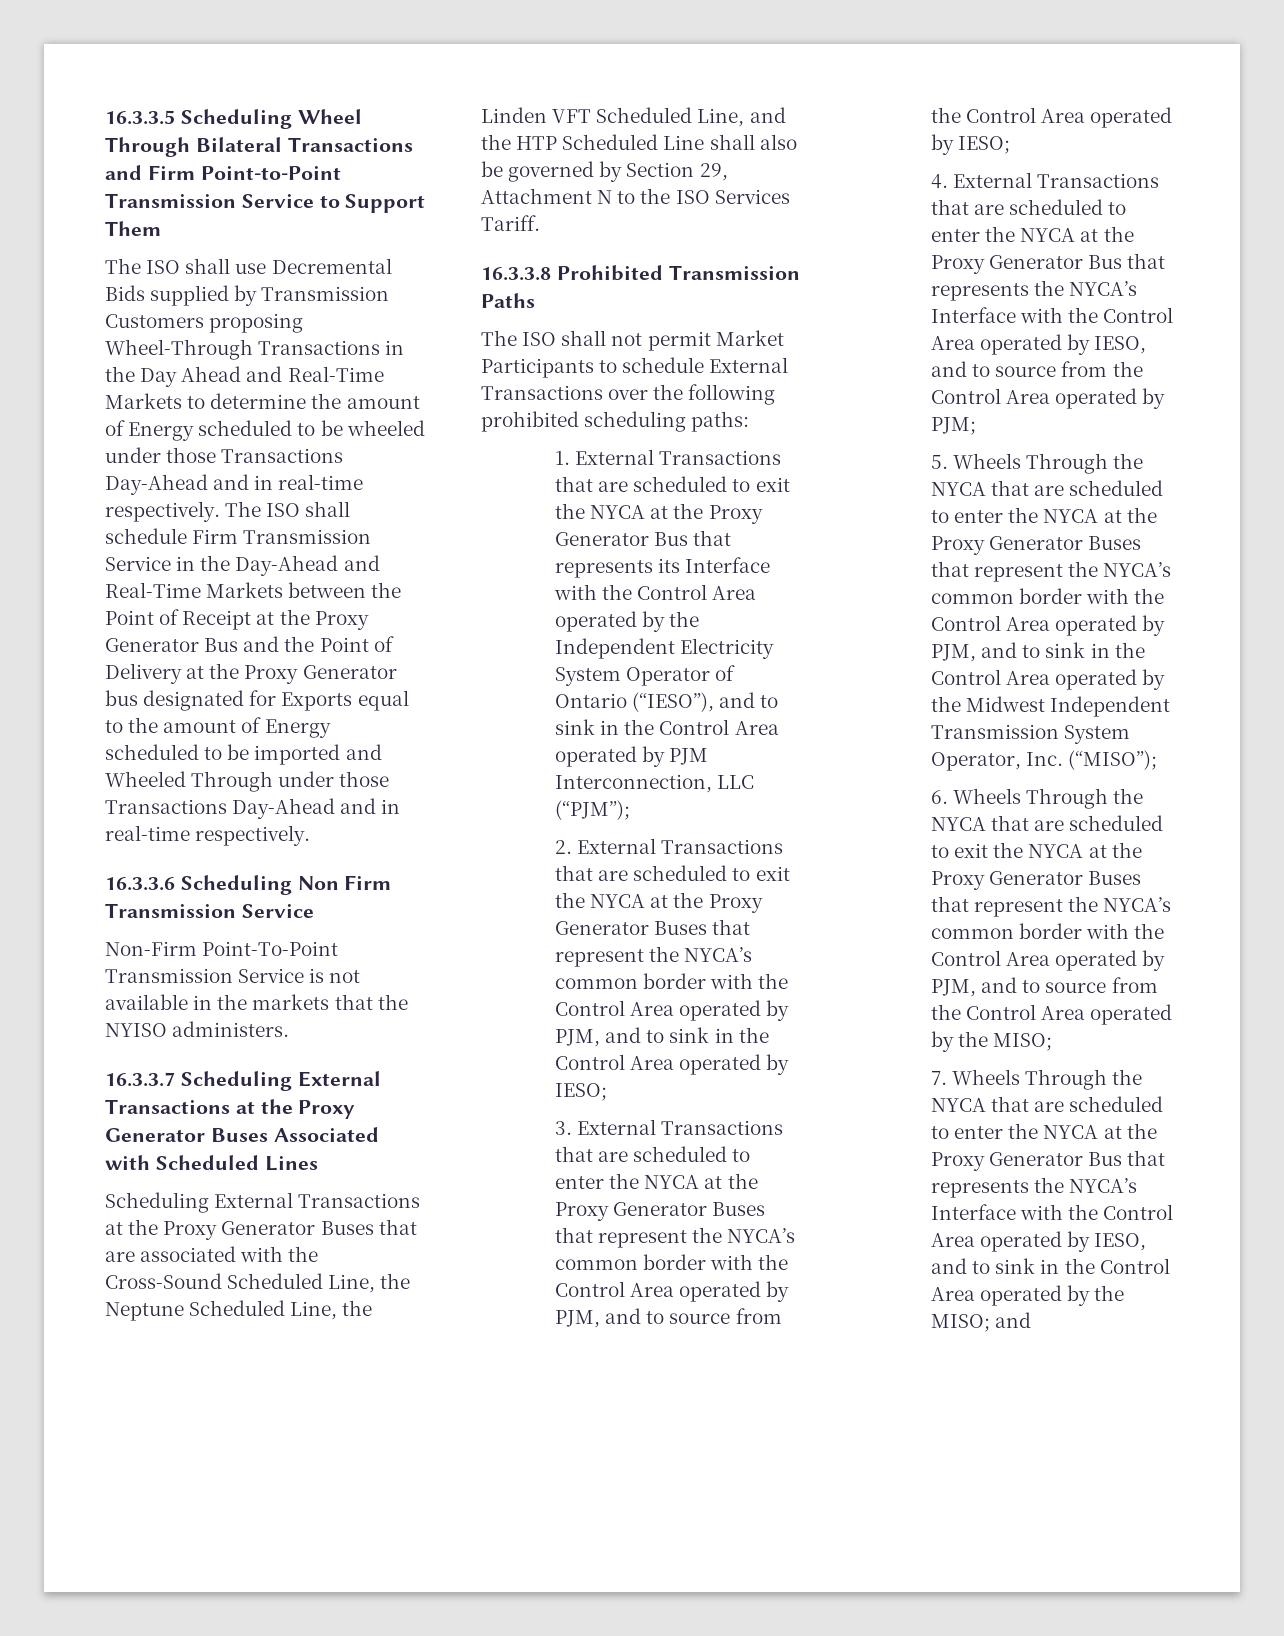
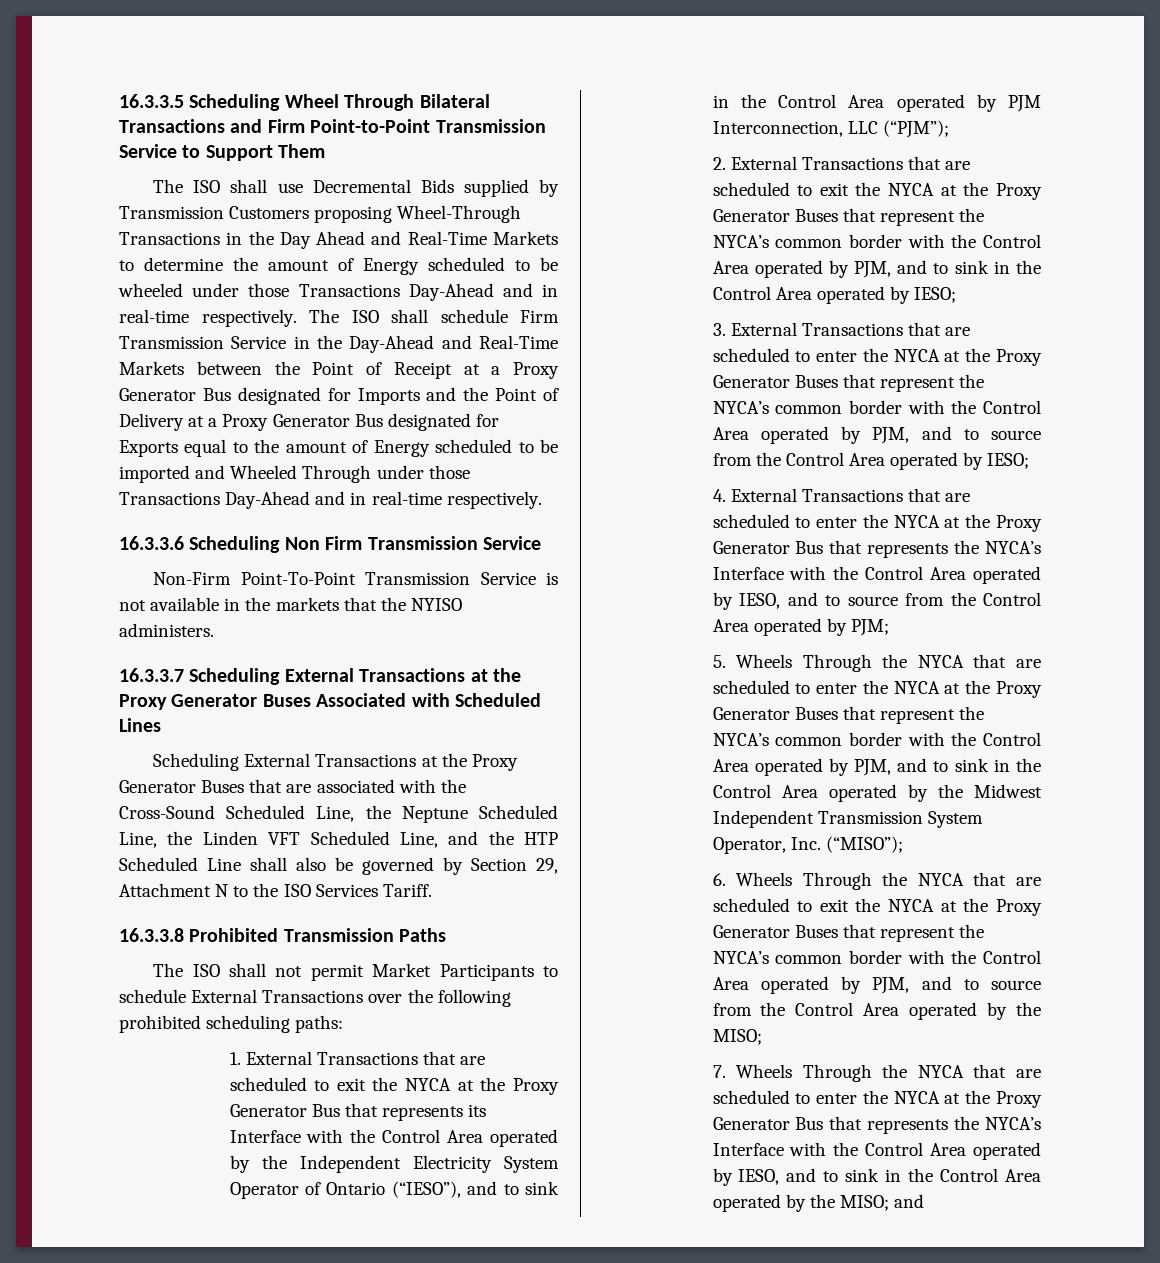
[279,609,369,630] [105,638,239,652] the Proxy Generator Bus -> [491,362,559,379] [119,387,420,405] a Proxy Generator Bus designated for Imports
[209,663,397,684] [105,690,138,706] the Proxy Generator bus -> [208,414,383,431] a Proxy Generator Bus

